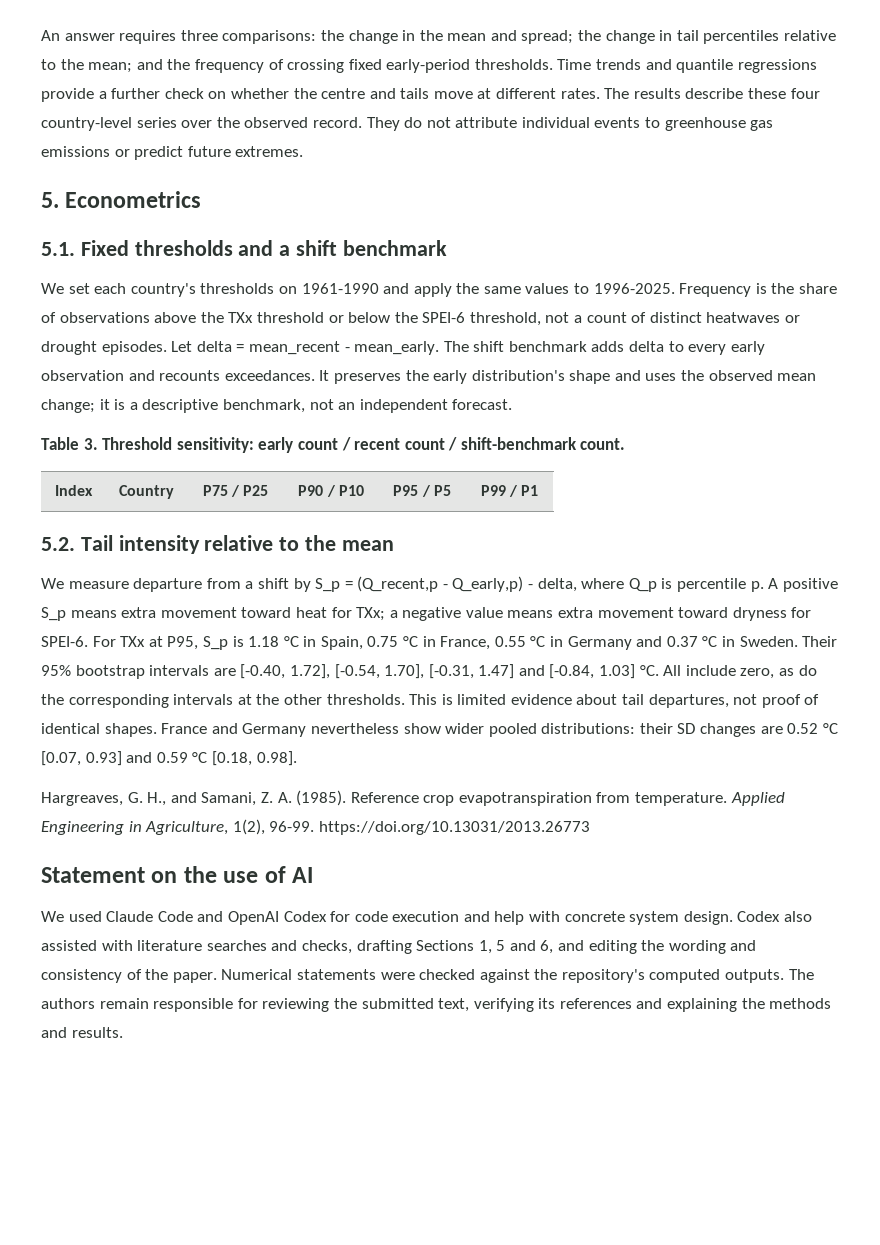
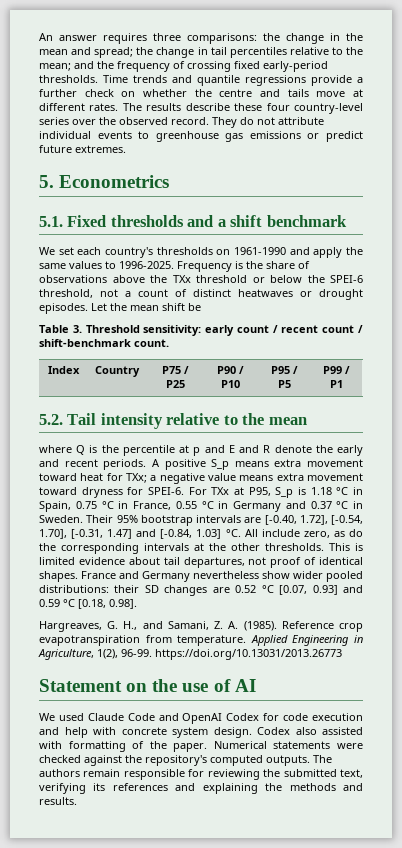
[196,341,765,355] [41,370,817,384] [41,399,513,413] delta = mean_recent - mean_early. The shift benchmark adds delta to every early observation and recounts exceedances. It preserves the early distribution's shape and uses the observed mean change; it is a descriptive benchmark, not an independent forecast. -> [110,303,201,311] the mean shift be
[41,576,764,592] We measure departure from a shift by S_p = (Q_recent,p - Q_early,p) - delta, where Q_p is percentile p. -> [39,445,363,456] [39,459,147,470] where Q is the percentile at p and E and R denote the early and recent periods.
[137,940,757,954] [41,969,122,983] literature searches and checks, drafting Sections 1, 5 and 6, and editing the wording and consistency -> [68,741,126,752] formatting

